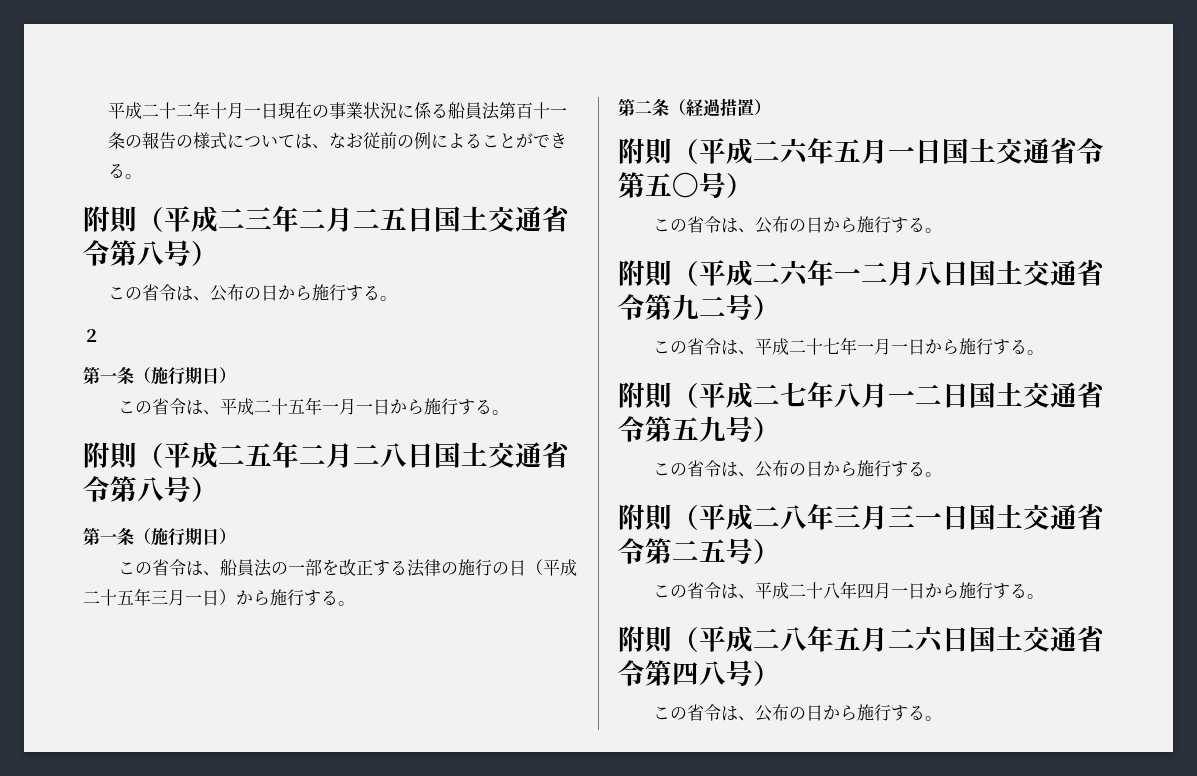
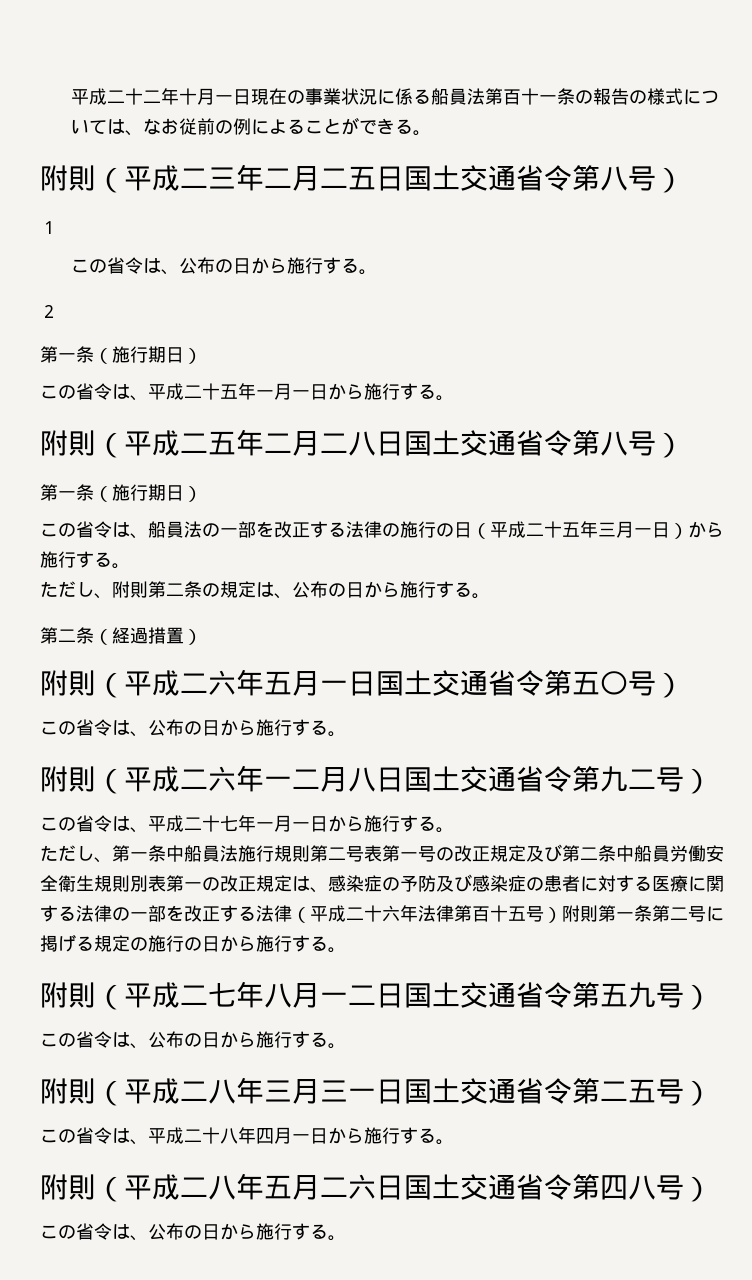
(218, 253) none -> [40,221,58,234] // １
(355, 603) none -> [40,581,490,599] // ただし、附則第二条の規定は、公布の日から施行する。
(1045, 352) none -> [40,844,724,863] [40,874,724,893] [40,905,724,923] [40,934,346,953] // ただし、第一条中船員法施行規則第二号表第一号の改正規定及び第二条中船員労働安全衛生規則別表第一の改正規定は、感染症の予防及び感染症の患者に対する医療に関する法律の一部を改正する法律（平成二十六年法律第百十五号）附則第一条第二号に掲げる規定の施行の日から施行する。

